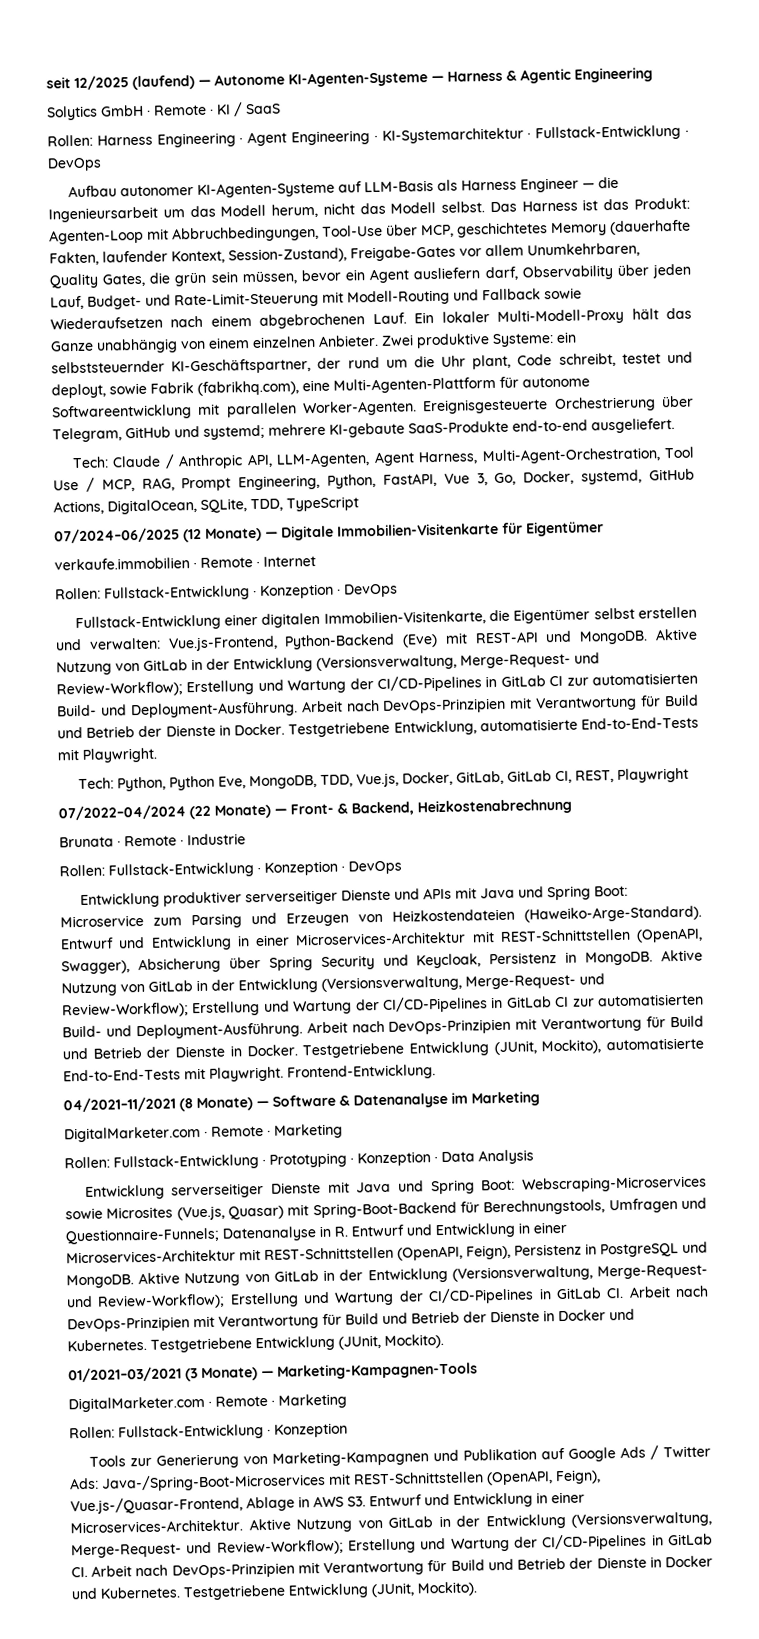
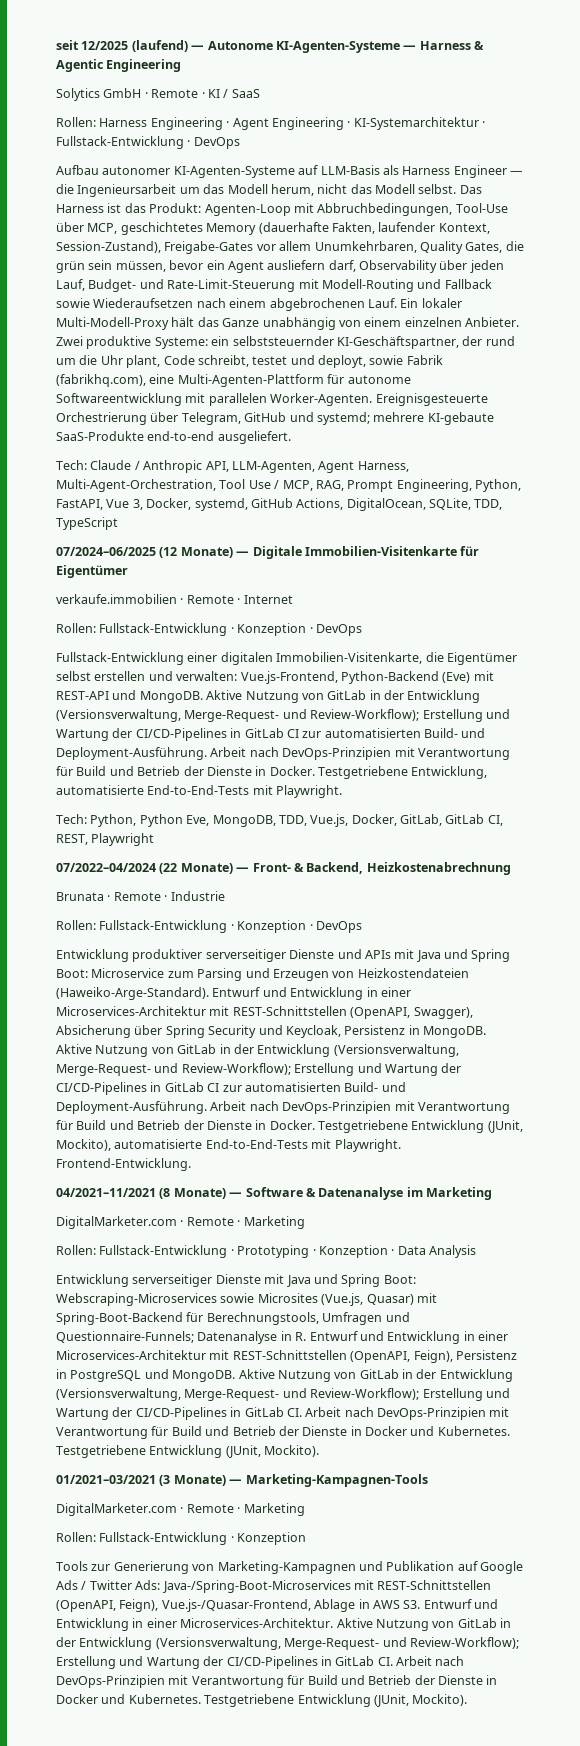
[494,472,517,486] Go, -> (143, 504) none

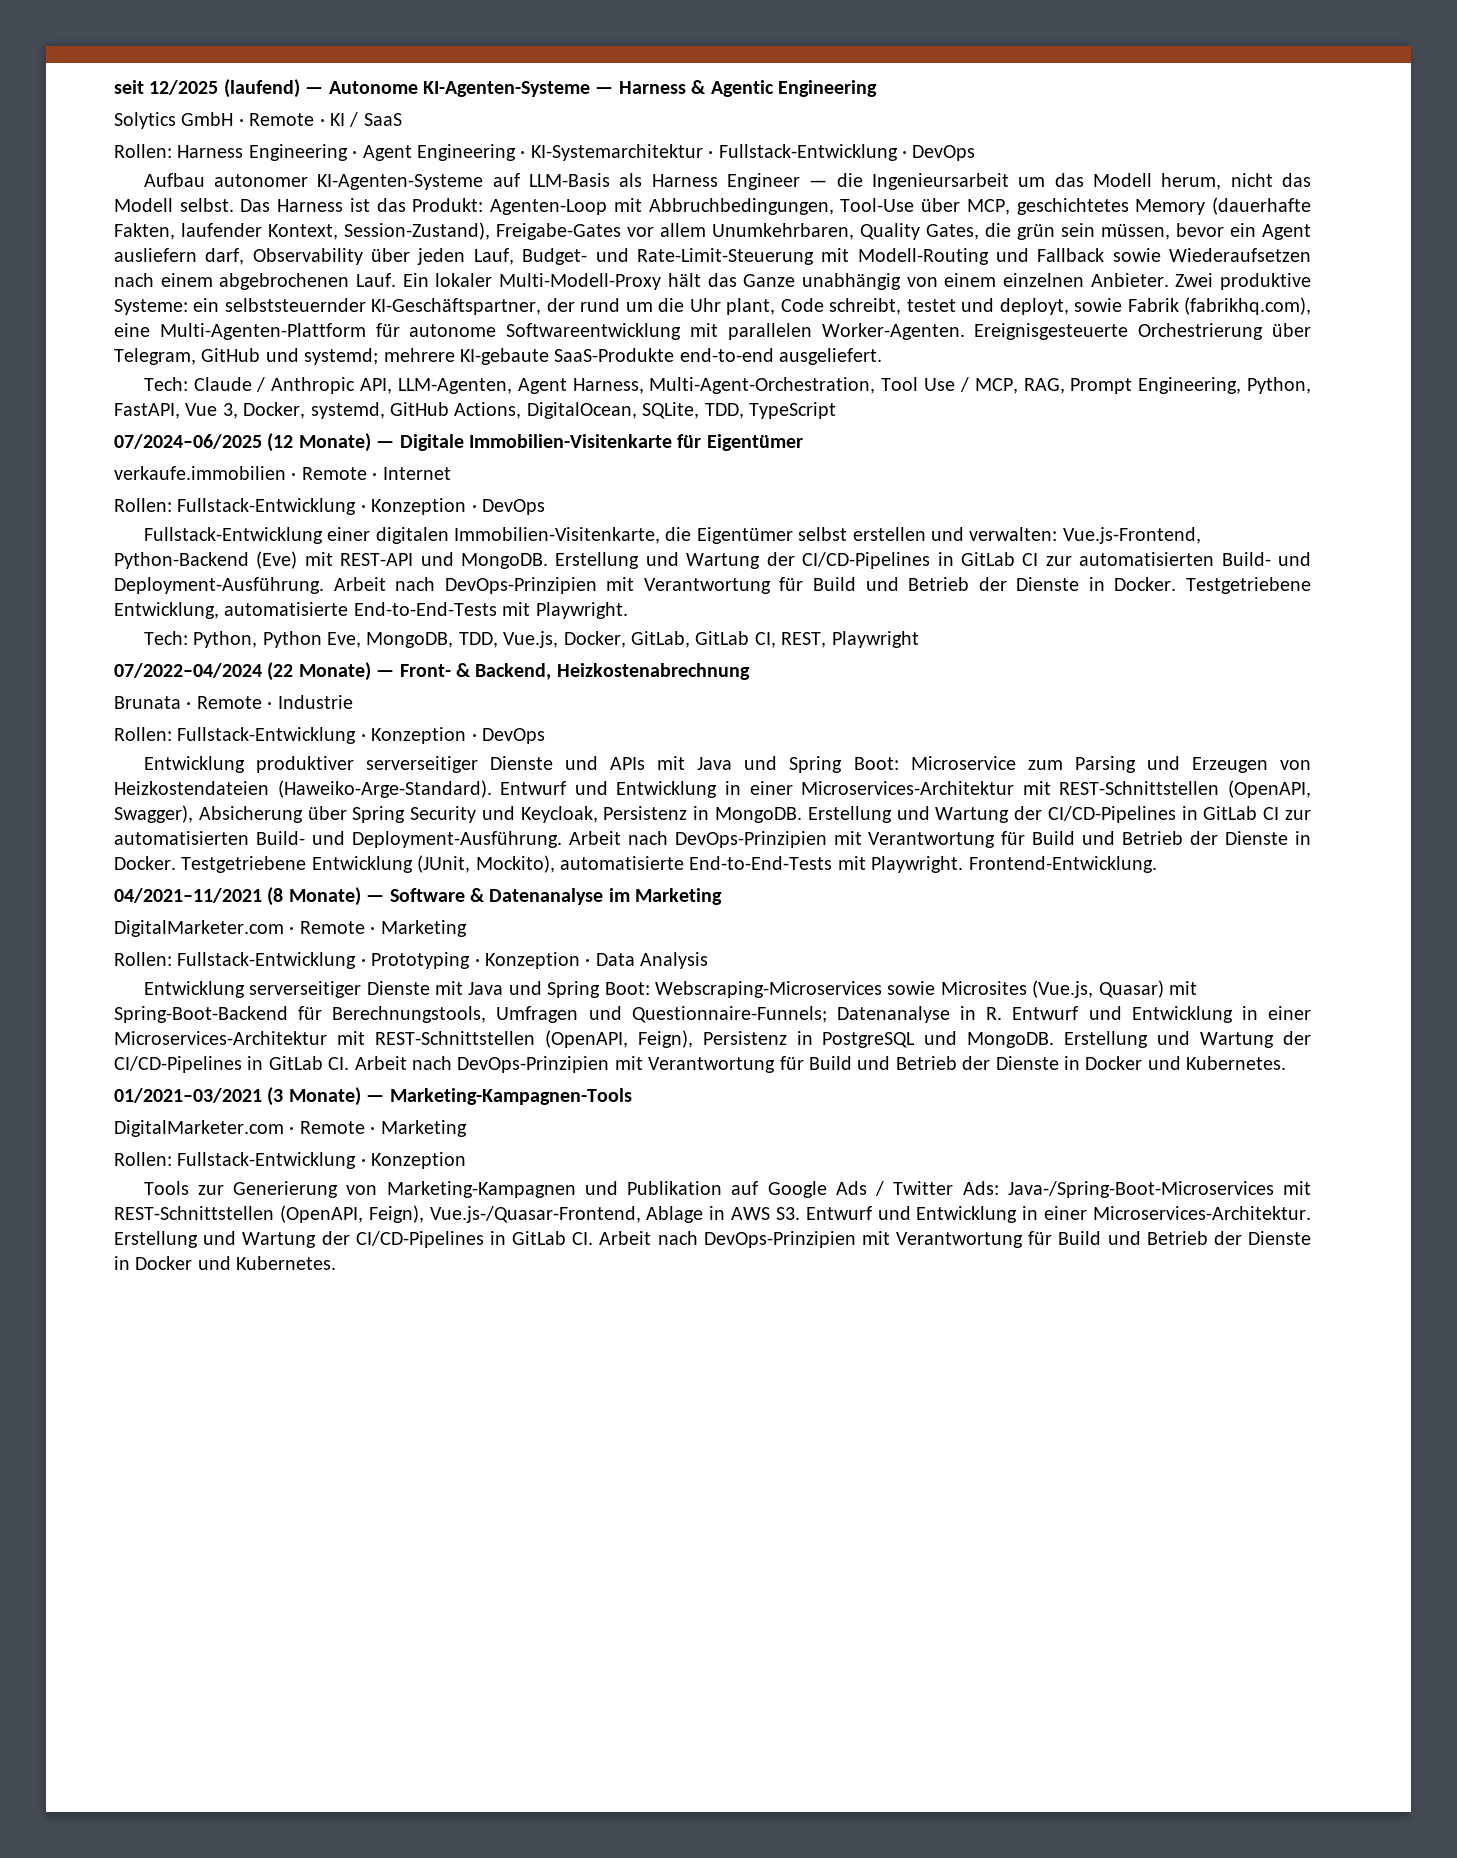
[206,690,481,703] [56,709,420,722] Aktive Nutzung von GitLab in der Entwicklung (Versionsverwaltung, Merge-Request- und Review-Workflow); -> (549, 561) none
[56,1044,459,1057] [56,1063,291,1076] Aktive Nutzung von GitLab in der Entwicklung (Versionsverwaltung, Merge-Request- und Review-Workflow); -> (802, 815) none
[238,1369,513,1382] [56,1388,420,1401] Aktive Nutzung von GitLab in der Entwicklung (Versionsverwaltung, Merge-Request- und Review-Workflow); -> (1055, 1040) none
[56,1445,320,1458] Testgetriebene Entwicklung (JUnit, Mockito). -> (1287, 1063) none
[336,1618,511,1631] [56,1637,519,1650] Aktive Nutzung von GitLab in der Entwicklung (Versionsverwaltung, Merge-Request- und Review-Workflow); -> (1311, 1213) none
[204,1694,468,1707] Testgetriebene Entwicklung (JUnit, Mockito). -> (337, 1263) none

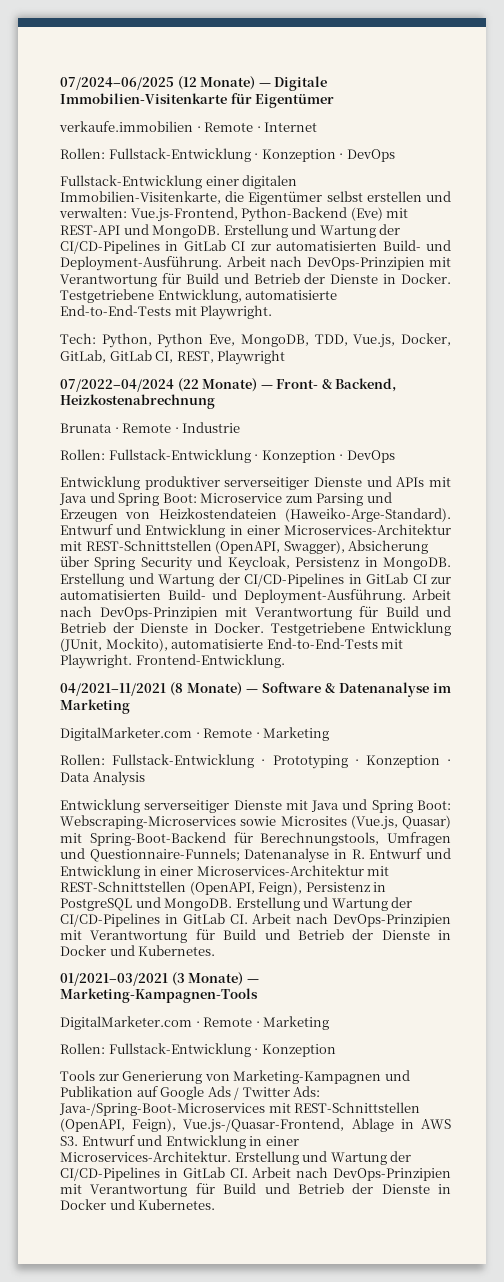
[114,79,877,98] [114,112,402,129] [114,144,976,161] [143,173,1311,190] [114,197,1312,215] [114,222,1311,240] [114,248,1312,265] [114,273,1311,290] [114,297,1312,315] [114,323,1311,340] [114,348,883,365] [143,377,1311,394] [114,402,836,419] seit 12/2025 (laufend) — Autonome KI-Agenten-Systeme — Harness & Agentic Engineering // Solytics GmbH · Remote · KI / SaaS // Rollen: Harness Engineering · Agent Engineering · KI-Systemarchitektur · Fullstack-Entwicklung · DevOps // Aufbau autonomer KI-Agenten-Systeme auf LLM-Basis als Harness Engineer — die Ingenieursarbeit um das Modell herum, nicht das Modell selbst. Das Harness ist das Produkt: Agenten-Loop mit Abbruchbedingungen, Tool-Use über MCP, geschichtetes Memory (dauerhafte Fakten, laufender Kontext, Session-Zustand), Freigabe-Gates vor allem Unumkehrbaren, Quality Gates, die grün sein müssen, bevor ein Agent ausliefern darf, Observability über jeden Lauf, Budget- und Rate-Limit-Steuerung mit Modell-Routing und Fallback sowie Wiederaufsetzen nach einem abgebrochenen Lauf. Ein lokaler Multi-Modell-Proxy hält das Ganze unabhängig von einem einzelnen Anbieter. Zwei produktive Systeme: ein selbststeuernder KI-Geschäftspartner, der rund um die Uhr plant, Code schreibt, testet und deployt, sowie Fabrik (fabrikhq.com), eine Multi-Agenten-Plattform für autonome Softwareentwicklung mit parallelen Worker-Agenten. Ereignisgesteuerte Orchestrierung über Telegram, GitHub und systemd; mehrere KI-gebaute SaaS-Produkte end-to-end ausgeliefert. // Tech: Claude / Anthropic API, LLM-Agenten, Agent Harness, Multi-Agent-Orchestration, Tool Use / MCP, RAG, Prompt Engineering, Python, FastAPI, Vue 3, Docker, systemd, GitHub Actions, DigitalOcean, SQLite, TDD, TypeScript // -> (60, 83) none

